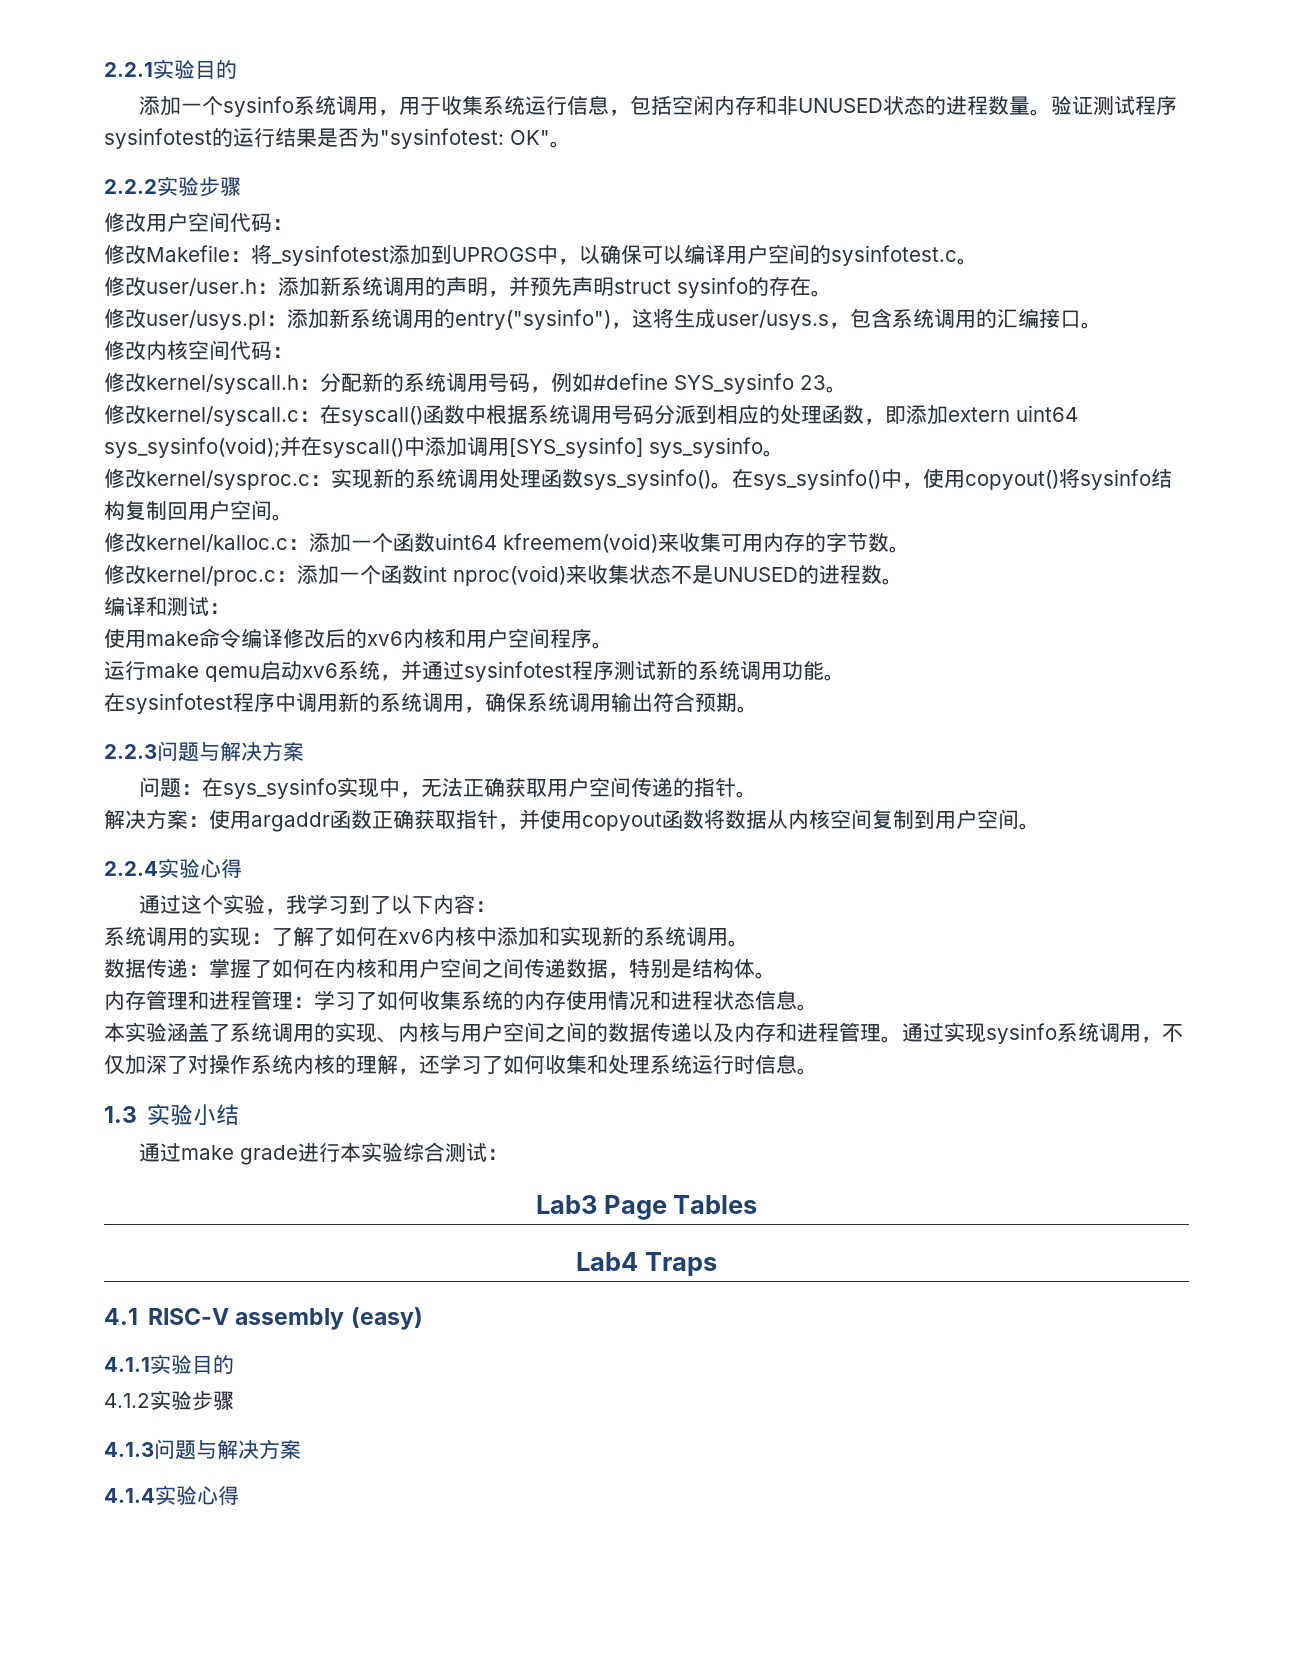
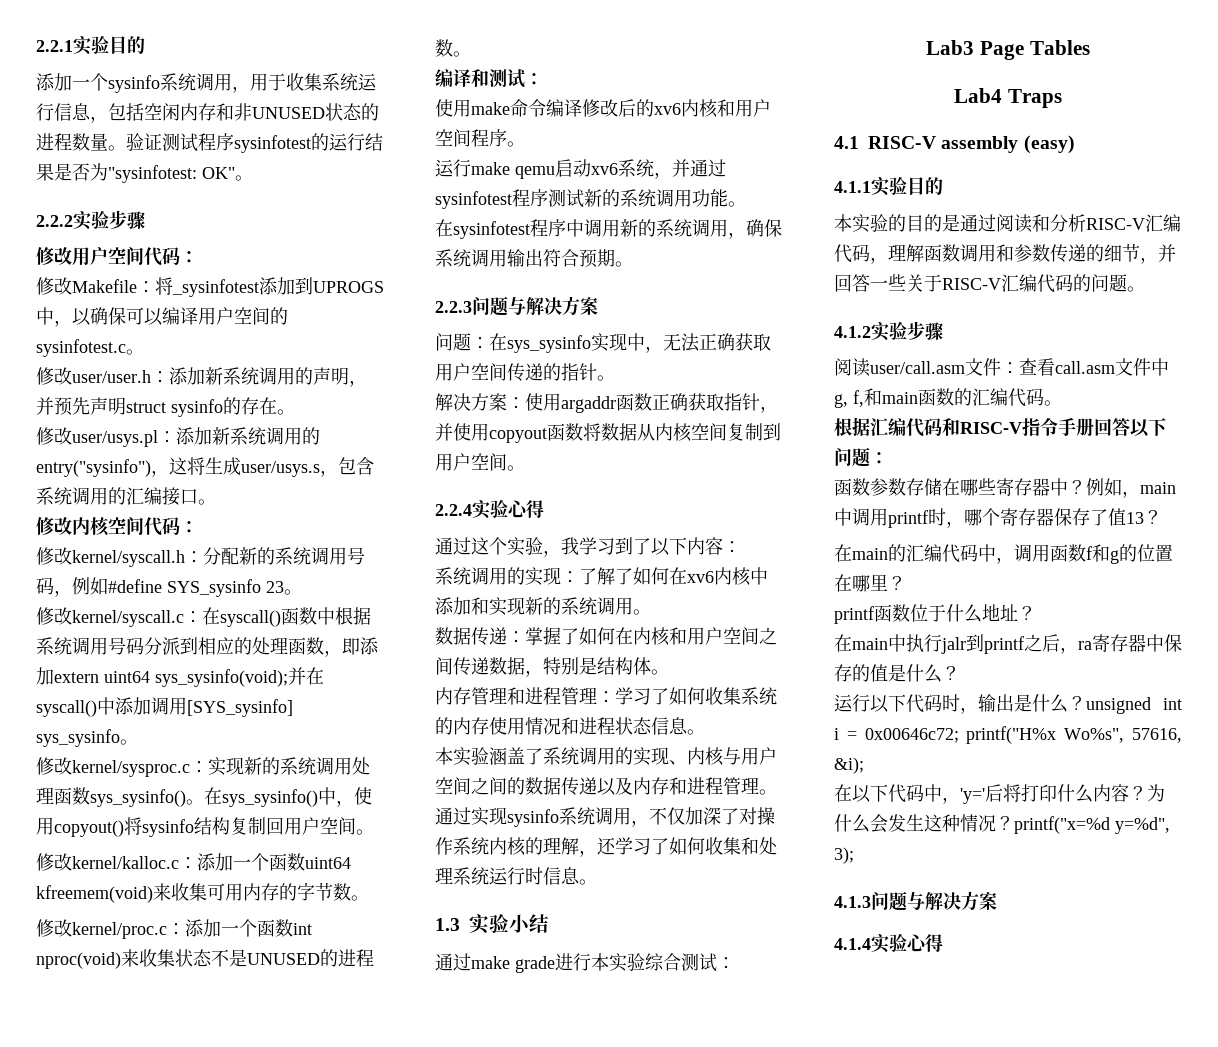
[104,1390,234,1411] 4.1.2实验步骤 -> [834,214,1181,233] [834,244,1176,264] [834,274,1145,293] [834,321,943,341] [834,358,1169,377] [834,388,1062,408] [834,417,1167,437] [834,447,888,467] [834,478,1176,498] [834,508,1162,528] [834,544,1173,564] [834,574,906,592] [834,604,1036,624] [834,634,1182,654] [834,664,960,683] [834,694,1182,714] [834,726,1182,744] [834,757,864,774] [834,784,1165,804] [834,814,1170,834] [834,847,854,864] 本实验的目的是通过阅读和分析RISC-V汇编代码，理解函数调用和参数传递的细节，并回答一些关于RISC-V汇编代码的问题。 // 4.1.2实验步骤 // 阅读user/call.asm文件：查看call.asm文件中g, f,和main函数的汇编代码。 // 根据汇编代码和RISC-V指令手册回答以下问题： // 函数参数存储在哪些寄存器中？例如，main中调用printf时，哪个寄存器保存了值13？ // 在main的汇编代码中，调用函数f和g的位置在哪里？ // printf函数位于什么地址？ // 在main中执行jalr到printf之后，ra寄存器中保存的值是什么？ // 运行以下代码时，输出是什么？unsigned int i = 0x00646c72; printf("H%x Wo%s", 57616, &i); // 在以下代码中，'y='后将打印什么内容？为什么会发生这种情况？printf("x=%d y=%d", 3);

